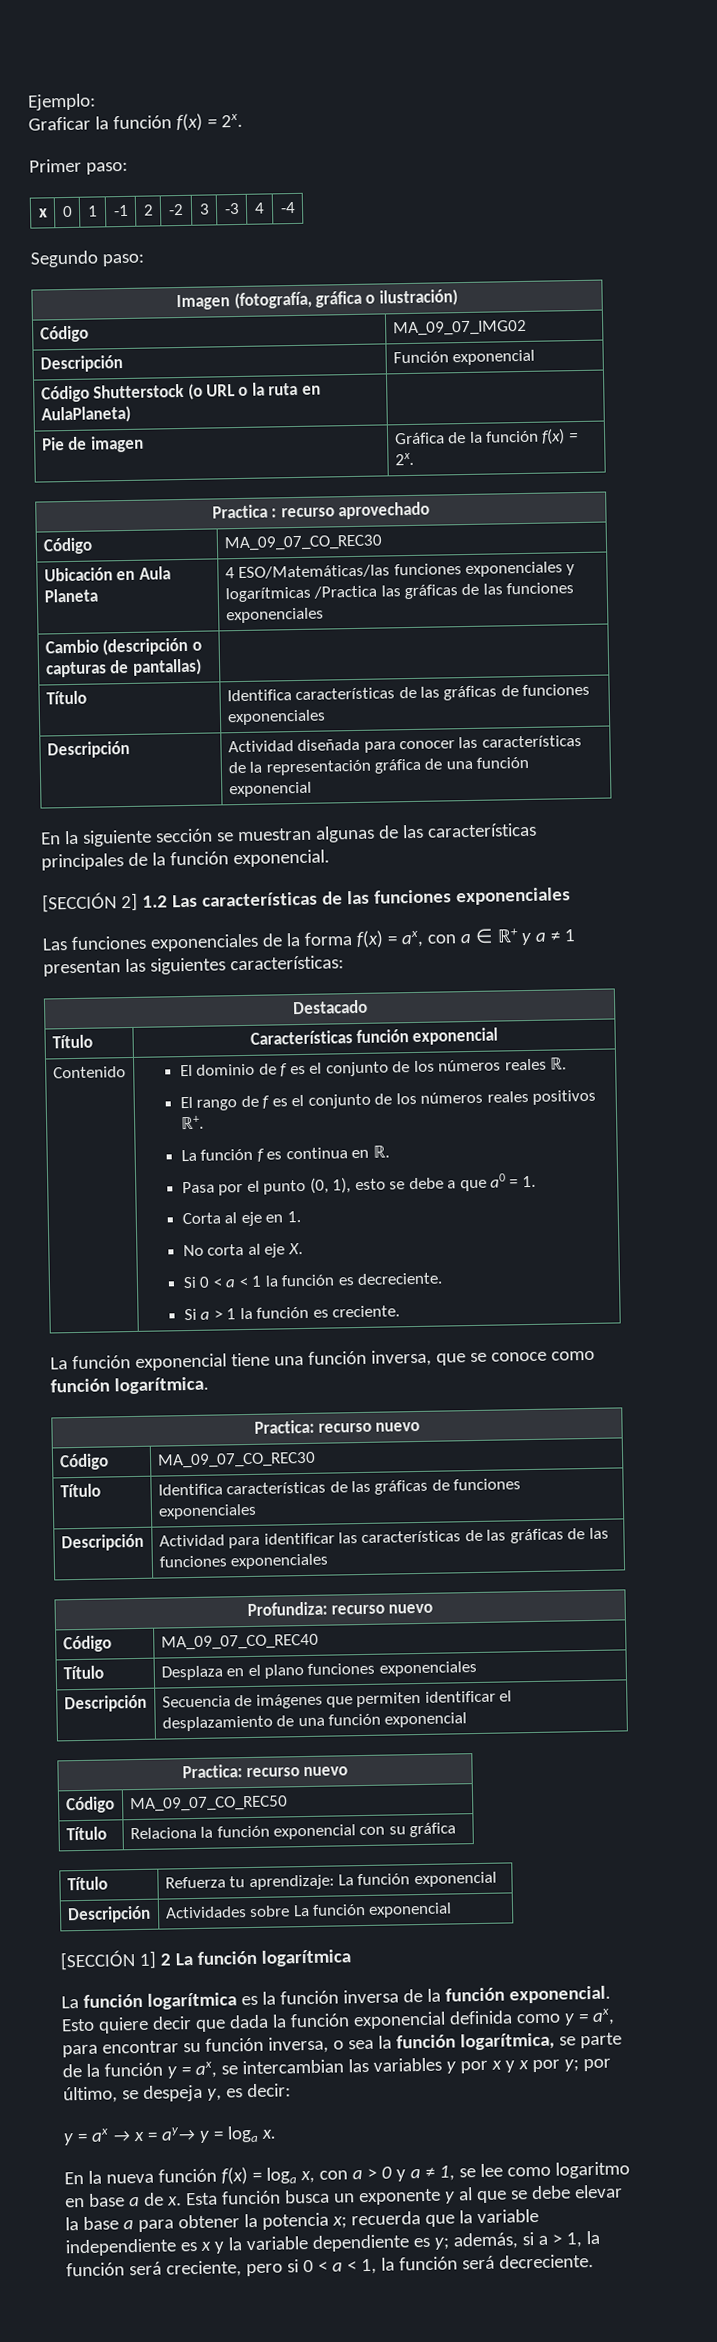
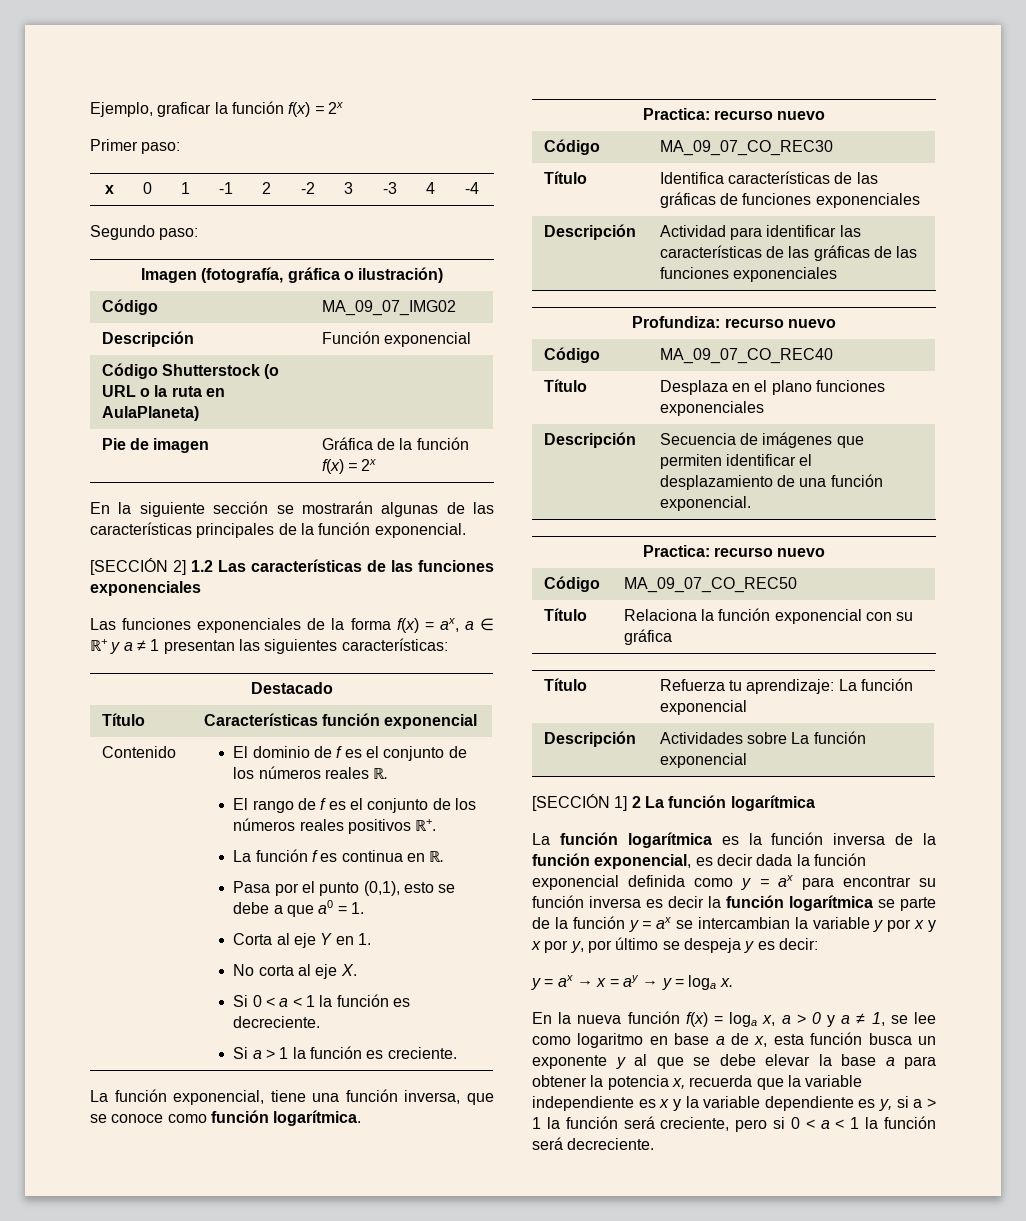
[27,93,96,111] [28,113,243,132] Ejemplo: // Graficar la función f(x) = 2x. -> [90,101,343,117] Ejemplo, graficar la función f(x) = 2x
[394,452,414,466] [211,501,431,520] [42,537,93,555] [223,534,383,552] [43,566,171,582] [43,588,98,603] [224,561,576,580] [224,582,575,603] [225,607,324,624] [44,637,202,656] [44,658,202,678] [45,690,87,705] [226,683,591,702] [226,709,326,726] [46,740,130,759] [227,735,582,753] [227,756,530,776] [228,781,312,798] 2x. // Practica : recurso aprovechado // Código | MA_09_07_CO_REC30 // Ubicación en Aula Planeta | 4 ESO/Matemáticas/las funciones exponenciales y logarítmicas /Practica las gráficas de las funciones exponenciales // Cambio (descripción o capturas de pantallas) | // Título | Identifica características de las gráficas de funciones exponenciales // Descripción | Actividad diseñada para conocer las características de la representación gráfica de una función exponencial -> [361,459,377,471] 2x
[236,827,312,842] muestran -> [301,501,373,514] mostrarán
[426,934,457,944] con -> (459, 625) none
[309,1177,352,1194] (0, 1), -> [363,881,400,896] (0,1),
(262, 1219) none -> [320,933,333,945] Y
[134,1353,227,1371] exponencial -> [173,1090,265,1105] exponencial,
[384,1712,468,1728] exponencial -> [659,496,751,511] exponencial.
[508,1985,611,2004] [61,2016,226,2034] exponencial. Esto quiere decir que -> [594,854,753,869] exponencial, es decir
[591,2008,615,2026] ax, -> [777,875,793,887] ax
[267,2032,555,2054] inversa, o sea la función logarítmica, -> [589,895,873,911] inversa es decir la función logarítmica
[194,2061,217,2079] ax, -> [656,917,672,929] ax
[347,2057,442,2073] las variables -> [794,917,870,929] la variable
[563,2058,611,2072] [63,2086,118,2104] y; por último, -> [570,937,659,953] y, por último
[206,2088,222,2101] y, -> [744,941,755,953] y
[160,2127,196,2141] ay→ -> [622,975,659,987] ay →
[318,2170,348,2180] con -> (776, 1020) none
[166,2192,218,2206] x. Esta -> [754,1034,804,1047] x, esta
[331,2216,347,2229] x; -> [671,1078,685,1089] x,
[433,2232,519,2250] y; además, -> [879,1099,893,1111] y,
[565,2232,583,2248] 1, -> [532,1117,541,1129] 1
[360,2258,377,2275] 1, -> [850,1117,860,1129] 1

